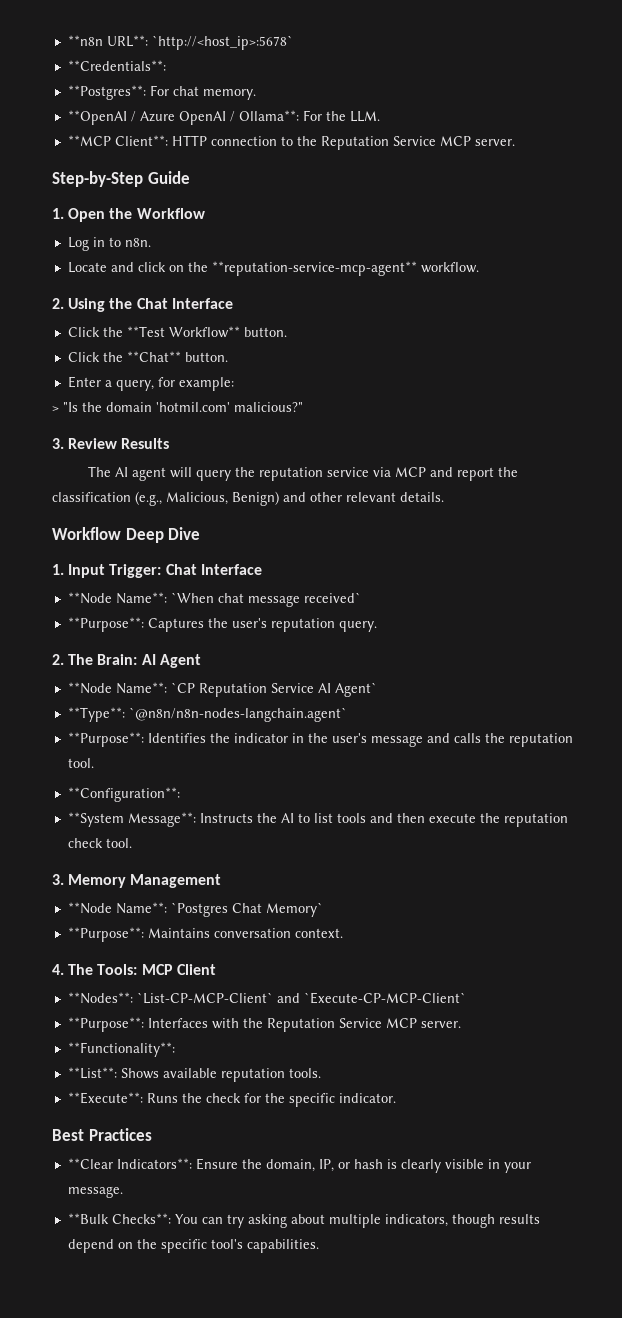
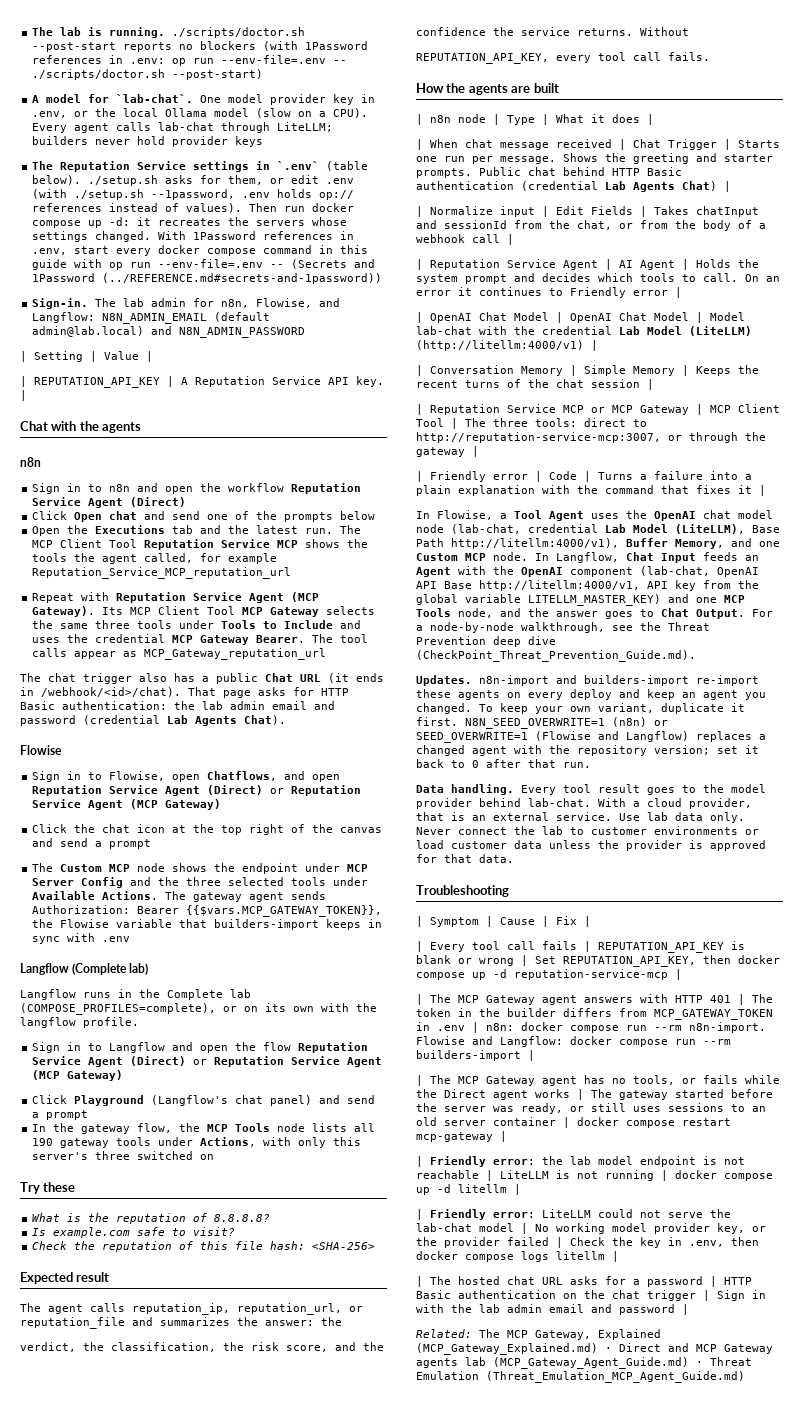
[67,35,293,50] [67,60,166,71] [67,85,256,100] [67,110,380,125] [67,135,515,150] [52,171,190,187] [52,208,205,222] [67,237,151,251] [67,261,479,276] [52,298,233,312] [67,326,287,338] [67,351,228,362] [67,376,234,391] [52,402,303,412] [52,438,170,449] [88,466,519,481] [52,491,444,506] [52,527,201,543] [52,564,262,578] [67,592,361,607] [67,617,377,632] [52,654,201,668] [67,682,377,697] [67,707,347,722] [67,732,573,747] [67,758,94,768] [67,787,180,802] [67,812,568,827] [67,838,132,848] [52,874,222,888] [67,902,323,917] [67,927,343,942] [52,964,216,975] [67,992,466,1004] [67,1017,461,1032] [67,1042,175,1057] [67,1067,321,1082] [67,1092,396,1107] [52,1128,152,1141] [67,1158,531,1173] [67,1186,123,1198] [67,1213,540,1228] [67,1239,319,1253] **n8n URL**: `http://<host_ip>:5678` // **Credentials**: // **Postgres**: For chat memory. // **OpenAI / Azure OpenAI / Ollama**: For the LLM. // **MCP Client**: HTTP connection to the Reputation Service MCP server. // Step-by-Step Guide // 1. Open the Workflow // Log in to n8n. // Locate and click on the **reputation-service-mcp-agent** workflow. // 2. Using the Chat Interface // Click the **Test Workflow** button. // Click the **Chat** button. // Enter a query, for example: // > "Is the domain 'hotmil.com' malicious?" // 3. Review Results // The AI agent will query the reputation service via MCP and report the classification (e.g., Malicious, Benign) and other relevant details. // Workflow Deep Dive // 1. Input Trigger: Chat Interface // **Node Name**: `When chat message received` // **Purpose**: Captures the user's reputation query. // 2. The Brain: AI Agent // **Node Name**: `CP Reputation Service AI Agent` // **Type**: `@n8n/n8n-nodes-langchain.agent` // **Purpose**: Identifies the indicator in the user's message and calls the reputation tool. // **Configuration**: // **System Message**: Instructs the AI to list tools and then execute the reputation check tool. // 3. Memory Management // **Node Name**: `Postgres Chat Memory` // **Purpose**: Maintains conversation context. // 4. The Tools: MCP Client // **Nodes**: `List-CP-MCP-Client` and `Execute-CP-MCP-Client` // **Purpose**: Interfaces with the Reputation Service MCP server. // **Functionality**: // **List**: Shows available reputation tools. // **Execute**: Runs the check for the specific indicator. // Best Practices // **Clear Indicators**: Ensure the domain, IP, or hash is clearly visible in your message. // **Bulk Checks**: You can try asking about multiple indicators, though results depend on the specific tool's capabilities. -> [32,27,306,38] [32,41,369,52] [32,55,348,66] [32,69,264,80] [32,94,376,105] [32,108,369,118] [32,122,334,133] [32,136,264,147] [32,161,369,172] [32,175,355,186] [32,189,355,200] [32,203,355,213] [32,217,348,228] [32,231,355,242] [32,245,369,256] [32,259,376,270] [32,273,383,284] [32,298,341,309] [32,312,271,324] [32,326,306,338] [20,351,153,362] [20,376,384,388] [20,390,27,401] [20,421,142,433] [20,457,41,467] [32,483,362,494] [32,497,187,508] [32,511,376,522] [32,525,362,536] [32,539,369,550] [32,553,278,564] [32,567,292,579] [32,592,320,603] [32,606,376,617] [32,620,362,629] [32,634,369,645] [32,648,327,660] [20,673,384,684] [20,687,349,698] [20,701,335,710] [20,715,286,726] [20,745,62,755] [32,771,341,782] [32,785,362,796] [32,799,222,810] [32,824,383,835] [32,838,152,849] [32,863,369,874] [32,877,369,888] [32,891,327,902] [32,905,383,917] [32,919,383,930] [32,933,131,944] [20,963,149,975] [20,989,251,1000] [20,1003,377,1015] [20,1017,139,1028] [32,1042,369,1053] [32,1056,383,1067] [32,1070,124,1081] [32,1095,376,1106] [32,1110,89,1120] [32,1123,376,1134] [32,1137,362,1148] [32,1151,215,1160] [20,1182,76,1194] [32,1213,271,1224] [32,1227,236,1238] [32,1241,376,1252] [20,1272,110,1284] [20,1303,363,1315] [20,1317,342,1329] [20,1342,384,1352] [416,27,689,36] [416,52,710,64] [416,83,559,95] [416,114,654,125] [416,139,780,150] [416,153,773,164] [416,167,682,178] [416,181,731,192] [416,206,759,217] [416,220,766,231] [416,234,514,245] [416,259,759,270] [416,273,780,284] [416,287,682,298] [416,312,745,323] [416,326,752,336] [416,340,598,351] [416,365,759,376] [416,379,654,390] [416,404,780,415] [416,418,647,429] [416,432,766,443] [416,446,479,457] [416,471,752,482] [416,485,766,496] [416,510,773,521] [416,524,780,534] [416,538,780,549] [416,552,759,563] [416,566,759,577] [416,580,759,591] [416,594,745,606] [416,608,773,619] [416,622,710,633] [416,636,556,647] [416,650,696,662] [416,675,759,686] [416,689,766,700] [416,703,745,714] [416,717,668,729] [416,731,766,743] [416,745,759,756] [416,759,591,768] [416,784,766,795] [416,798,752,809] [416,812,745,823] [416,826,759,835] [416,840,766,851] [416,854,514,863] [416,885,509,897] [416,916,591,927] [416,941,745,953] [416,955,780,967] [416,969,682,980] [416,994,773,1005] [416,1008,773,1020] [416,1022,766,1033] [416,1036,731,1047] [416,1050,535,1061] [416,1075,780,1086] [416,1089,773,1100] [416,1103,766,1114] [416,1117,731,1128] [416,1131,507,1142] [416,1156,745,1167] [416,1170,773,1181] [416,1184,521,1195] [416,1209,731,1220] [416,1223,766,1234] [416,1237,759,1248] [416,1251,619,1262] [416,1276,752,1287] [416,1290,766,1301] [416,1304,689,1315] [416,1329,661,1340] [416,1343,773,1355] [416,1357,752,1369] [416,1371,745,1383] The lab is running. ./scripts/doctor.sh --post-start reports no blockers (with 1Password references in .env: op run --env-file=.env -- ./scripts/doctor.sh --post-start) // A model for `lab-chat`. One model provider key in .env, or the local Ollama model (slow on a CPU). Every agent calls lab-chat through LiteLLM; builders never hold provider keys // The Reputation Service settings in `.env` (table below). ./setup.sh asks for them, or edit .env (with ./setup.sh --1password, .env holds op:// references instead of values). Then run docker compose up -d: it recreates the servers whose settings changed. With 1Password references in .env, start every docker compose command in this guide with op run --env-file=.env -- (Secrets and 1Password (../REFERENCE.md#secrets-and-1password)) // Sign-in. The lab admin for n8n, Flowise, and Langflow: N8N_ADMIN_EMAIL (default admin@lab.local) and N8N_ADMIN_PASSWORD // | Setting | Value | // | REPUTATION_API_KEY | A Reputation Service API key. | // Chat with the agents // n8n // Sign in to n8n and open the workflow Reputation Service Agent (Direct) // Click Open chat and send one of the prompts below // Open the Executions tab and the latest run. The MCP Client Tool Reputation Service MCP shows the tools the agent called, for example Reputation_Service_MCP_reputation_url // Repeat with Reputation Service Agent (MCP Gateway). Its MCP Client Tool MCP Gateway selects the same three tools under Tools to Include and uses the credential MCP Gateway Bearer. The tool calls appear as MCP_Gateway_reputation_url // The chat trigger also has a public Chat URL (it ends in /webhook/<id>/chat). That page asks for HTTP Basic authentication: the lab admin email and password (credential Lab Agents Chat). // Flowise // Sign in to Flowise, open Chatflows, and open Reputation Service Agent (Direct) or Reputation Service Agent (MCP Gateway) // Click the chat icon at the top right of the canvas and send a prompt // The Custom MCP node shows the endpoint under MCP Server Config and the three selected tools under Available Actions. The gateway agent sends Authorization: Bearer {{$vars.MCP_GATEWAY_TOKEN}}, the Flowise variable that builders-import keeps in sync with .env // Langflow (Complete lab) // Langflow runs in the Complete lab (COMPOSE_PROFILES=complete), or on its own with the langflow profile. // Sign in to Langflow and open the flow Reputation Service Agent (Direct) or Reputation Service Agent (MCP Gateway) // Click Playground (Langflow's chat panel) and send a prompt // In the gateway flow, the MCP Tools node lists all 190 gateway tools under Actions, with only this server's three switched on // Try these // What is the reputation of 8.8.8.8? // Is example.com safe to visit? // Check the reputation of this file hash: <SHA-256> // Expected result // The agent calls reputation_ip, reputation_url, or reputation_file and summarizes the answer: the // verdict, the classification, the risk score, and the confidence the service returns. Without // REPUTATION_API_KEY, every tool call fails. // How the agents are built // | n8n node | Type | What it does | // | When chat message received | Chat Trigger | Starts one run per message. Shows the greeting and starter prompts. Public chat behind HTTP Basic authentication (credential Lab Agents Chat) | // | Normalize input | Edit Fields | Takes chatInput and sessionId from the chat, or from the body of a webhook call | // | Reputation Service Agent | AI Agent | Holds the system prompt and decides which tools to call. On an error it continues to Friendly error | // | OpenAI Chat Model | OpenAI Chat Model | Model lab-chat with the credential Lab Model (LiteLLM) (http://litellm:4000/v1) | // | Conversation Memory | Simple Memory | Keeps the recent turns of the chat session | // | Reputation Service MCP or MCP Gateway | MCP Client Tool | The three tools: direct to http://reputation-service-mcp:3007, or through the gateway | // | Friendly error | Code | Turns a failure into a plain explanation with the command that fixes it | // In Flowise, a Tool Agent uses the OpenAI chat model node (lab-chat, credential Lab Model (LiteLLM), Base Path http://litellm:4000/v1), Buffer Memory, and one Custom MCP node. In Langflow, Chat Input feeds an Agent with the OpenAI component (lab-chat, OpenAI API Base http://litellm:4000/v1, API key from the global variable LITELLM_MASTER_KEY) and one MCP Tools node, and the answer goes to Chat Output. For a node-by-node walkthrough, see the Threat Prevention deep dive (CheckPoint_Threat_Prevention_Guide.md). // Updates. n8n-import and builders-import re-import these agents on every deploy and keep an agent you changed. To keep your own variant, duplicate it first. N8N_SEED_OVERWRITE=1 (n8n) or SEED_OVERWRITE=1 (Flowise and Langflow) replaces a changed agent with the repository version; set it back to 0 after that run. // Data handling. Every tool result goes to the model provider behind lab-chat. With a cloud provider, that is an external service. Use lab data only. Never connect the lab to customer environments or load customer data unless the provider is approved for that data. // Troubleshooting // | Symptom | Cause | Fix | // | Every tool call fails | REPUTATION_API_KEY is blank or wrong | Set REPUTATION_API_KEY, then docker compose up -d reputation-service-mcp | // | The MCP Gateway agent answers with HTTP 401 | The token in the builder differs from MCP_GATEWAY_TOKEN in .env | n8n: docker compose run --rm n8n-import. Flowise and Langflow: docker compose run --rm builders-import | // | The MCP Gateway agent has no tools, or fails while the Direct agent works | The gateway started before the server was ready, or still uses sessions to an old server container | docker compose restart mcp-gateway | // | Friendly error: the lab model endpoint is not reachable | LiteLLM is not running | docker compose up -d litellm | // | Friendly error: LiteLLM could not serve the lab-chat model | No working model provider key, or the provider failed | Check the key in .env, then docker compose logs litellm | // | The hosted chat URL asks for a password | HTTP Basic authentication on the chat trigger | Sign in with the lab admin email and password | // Related: The MCP Gateway, Explained (MCP_Gateway_Explained.md) · Direct and MCP Gateway agents lab (MCP_Gateway_Agent_Guide.md) · Threat Emulation (Threat_Emulation_MCP_Agent_Guide.md)

